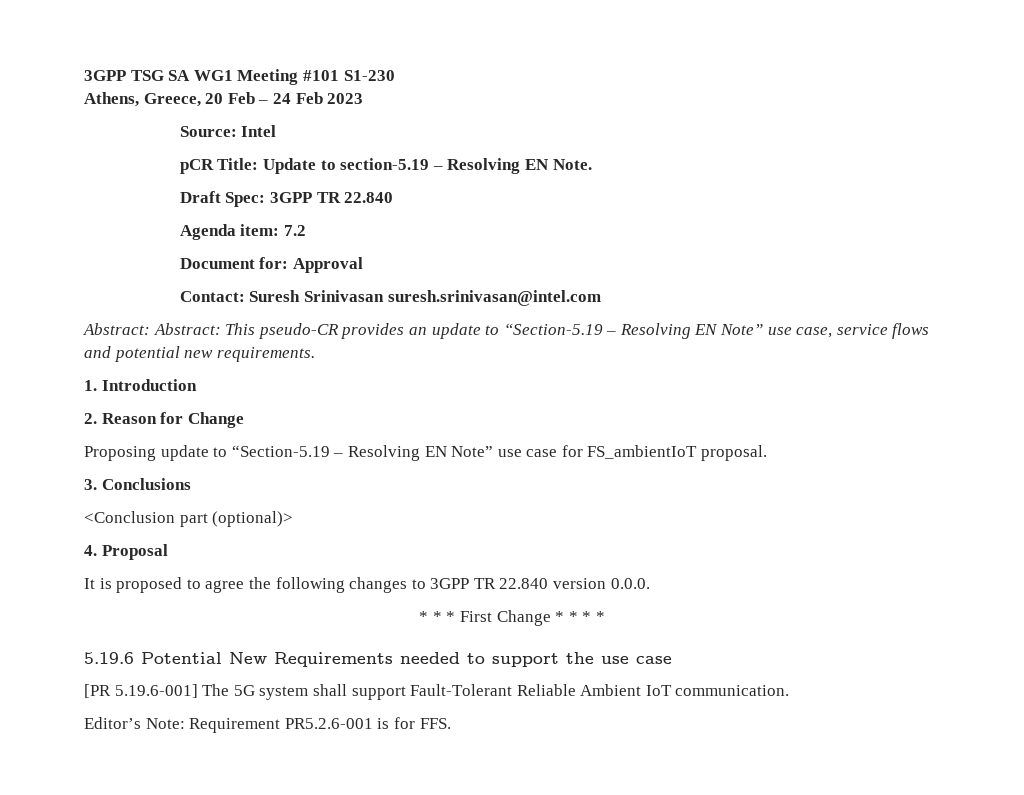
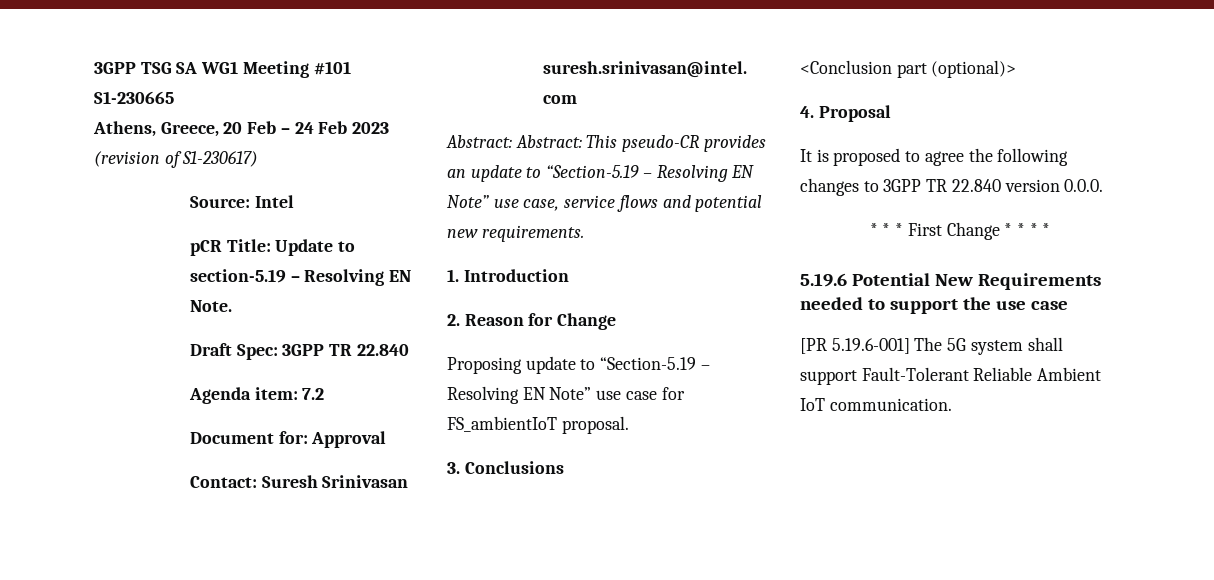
[343,70,395,81] S1-230 -> [94,91,174,104] S1-230665
(364, 98) none -> [94,151,259,168] (revision of S1-230617)
[84,717,451,733] // Editor’s Note: Requirement PR5.2.6-001 is for FFS. -> (952, 404) none

